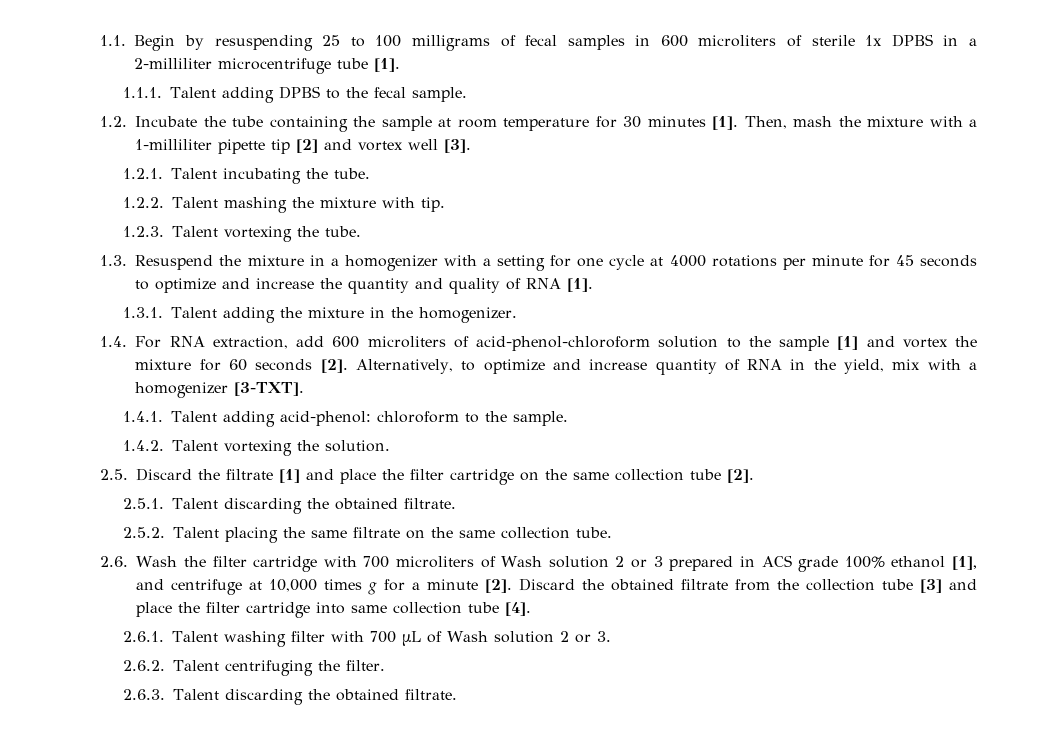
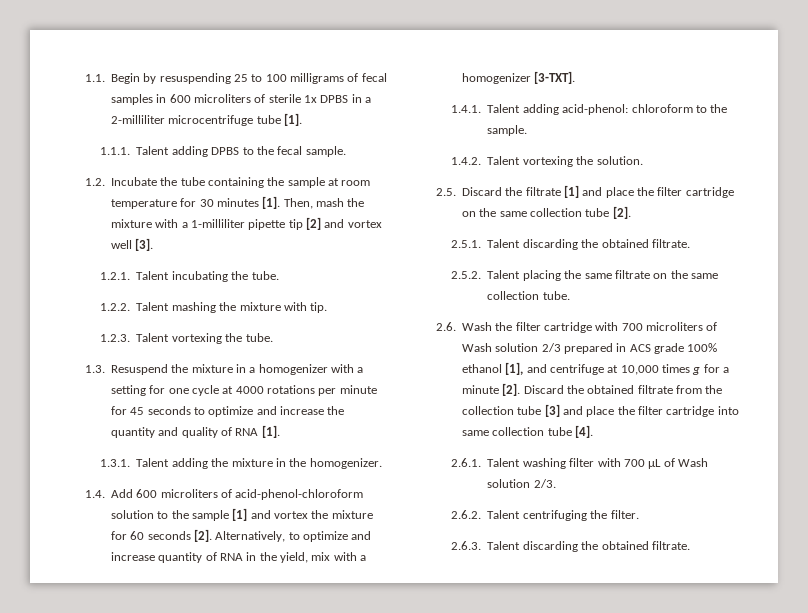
[135,336,325,349] For RNA extraction, add -> [110,489,133,498] Add
[615,556,663,568] 2 or 3 -> [541,343,561,352] 2/3
[559,631,611,643] 2 or 3. -> [533,479,556,488] 2/3.

